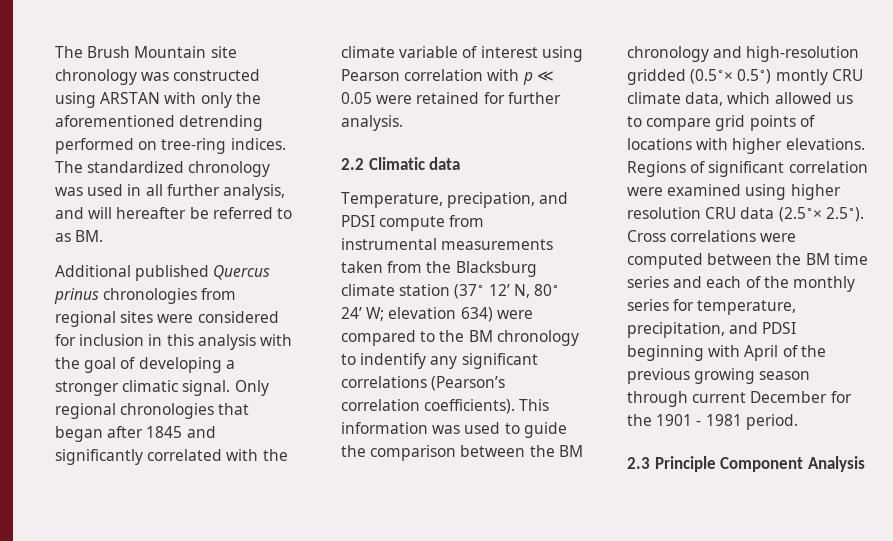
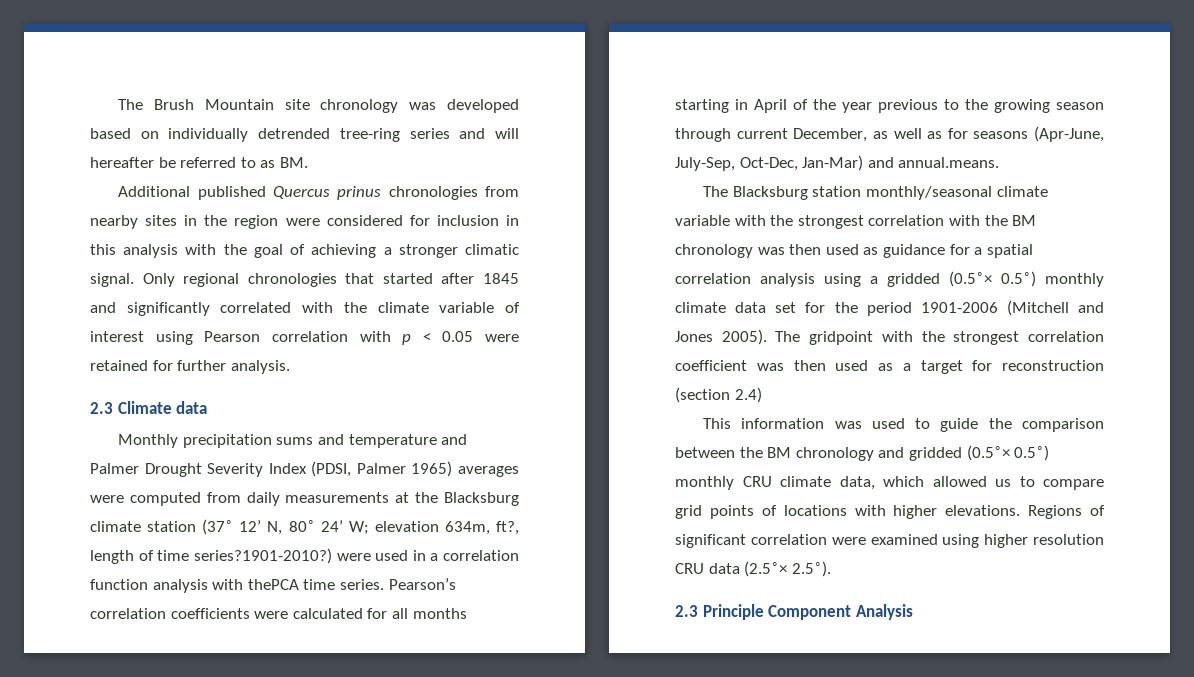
[173,69,261,81] [55,92,261,108] [55,115,264,131] [55,138,286,154] [55,161,271,177] [55,184,285,200] constructed using ARSTAN with only the aforementioned detrending performed on tree-ring indices. The standardized chronology was used in all further analysis, -> [447,99,519,113] [90,128,450,142] developed based on individually detrended tree-ring series
[55,311,154,327] regional sites -> [90,215,279,229] nearby sites in the region
[138,357,222,373] developing -> [311,244,377,258] achieving
[55,426,103,442] began -> [382,273,433,284] started
[536,71,554,81] ≪ -> [422,333,431,342] <
[341,157,425,170] 2.2 Climatic -> [90,401,172,414] 2.3 Climate
[341,192,569,208] [341,215,485,231] [341,238,554,250] [341,261,423,273] Temperature, precipation, and PDSI compute from instrumental measurements taken from -> [118,434,468,448] [90,461,519,477] [90,492,410,506] Monthly precipitation sums and temperature and Palmer Drought Severity Index (PDSI, Palmer 1965) averages were computed from daily measurements at
[460,307,533,322] [341,330,579,346] [341,353,538,369] [341,376,506,391] [341,399,516,414] 634) were compared to the BM chronology to indentify any significant correlations (Pearson’s correlation coefficients). -> [444,521,519,535] [90,548,519,564] [90,578,456,593] [90,608,467,619] [675,99,1104,113] [675,126,1104,142] [675,155,1000,171] [703,186,1048,200] [675,215,1037,229] [675,244,1033,258] [675,271,1104,287] [675,300,1104,316] [675,329,1104,345] [675,360,1104,374] [675,387,762,403] 634m, ft?, length of time series?1901-2010?) were used in a correlation function analysis with thePCA time series. Pearson’s correlation coefficients were calculated for all months starting in April of the year previous to the growing season through current December, as well as for seasons (Apr-June, July-Sep, Oct-Dec, Jan-Mar) and annual.means. // The Blacksburg station monthly/seasonal climate variable with the strongest correlation with the BM chronology was then used as guidance for a spatial correlation analysis using a gridded (0.5∘× 0.5∘) monthly climate data set for the period 1901-2006 (Mitchell and Jones 2005). The gridpoint with the strongest correlation coefficient was then used as a target for reconstruction (section 2.4) //
[746,46,860,62] [627,69,828,85] high-resolution gridded (0.5∘× 0.5∘) montly -> [908,445,1050,461] [675,476,734,490] gridded (0.5∘× 0.5∘) monthly
[627,230,797,242] [627,253,868,269] [627,276,855,292] [627,299,797,315] [627,322,797,338] [627,345,826,361] [627,368,811,384] [627,391,852,407] [627,414,798,430] Cross correlations were computed between the BM time series and each of the monthly series for temperature, precipitation, and PDSI beginning with April of the previous growing season through current December for the 1901 - 1981 period. -> (831, 569) none

